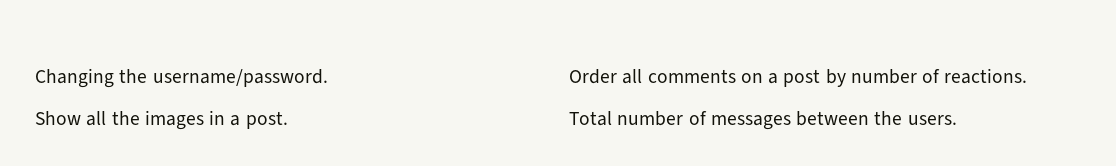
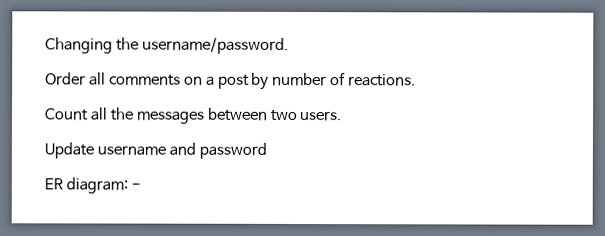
[35,110,288,130] // Show all the images in a post. -> (289, 45) none
[569,111,707,126] Total number of -> [44,107,134,121] Count all the
[874,111,903,125] the -> [269,109,298,121] two
(957, 120) none -> [44,142,267,159] [44,177,141,194] // Update username and password // ER diagram: -

